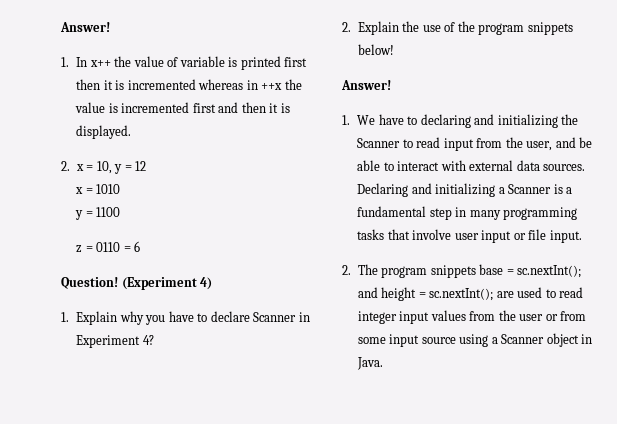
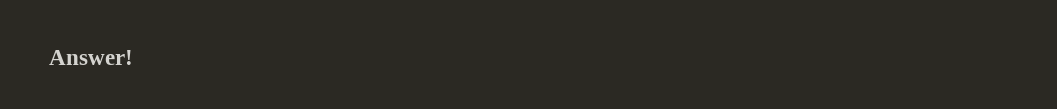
[60,22,110,32] [61,56,308,70] [75,79,302,90] [74,102,290,113] [75,125,131,139] [61,161,147,174] [74,184,121,194] [74,207,121,220] [75,241,141,253] [61,277,213,290] [61,311,310,325] [75,335,154,348] [342,21,573,35] [357,44,394,55] [341,80,391,90] [342,114,579,128] [356,137,593,151] [356,160,586,171] [356,183,573,197] [356,206,578,220] [356,229,582,243] [342,264,582,278] [357,287,584,301] [357,310,587,324] [357,333,593,347] [356,357,383,370] Answer! // 1. In x++ the value of variable is printed first then it is incremented whereas in ++x the value is incremented first and then it is displayed. // 2. x = 10, y = 12 // x = 1010 // y = 1100 // z = 0110 = 6 // Question! (Experiment 4) // 1. Explain why you have to declare Scanner in Experiment 4? // 2. Explain the use of the program snippets below! // Answer! // 1. We have to declaring and initializing the Scanner to read input from the user, and be able to interact with external data sources. Declaring and initializing a Scanner is a fundamental step in many programming tasks that involve user input or file input. // 2. The program snippets base = sc.nextInt(); and height = sc.nextInt(); are used to read integer input values from the user or from some input source using a Scanner object in Java. -> [49,50,133,65] Answer!

